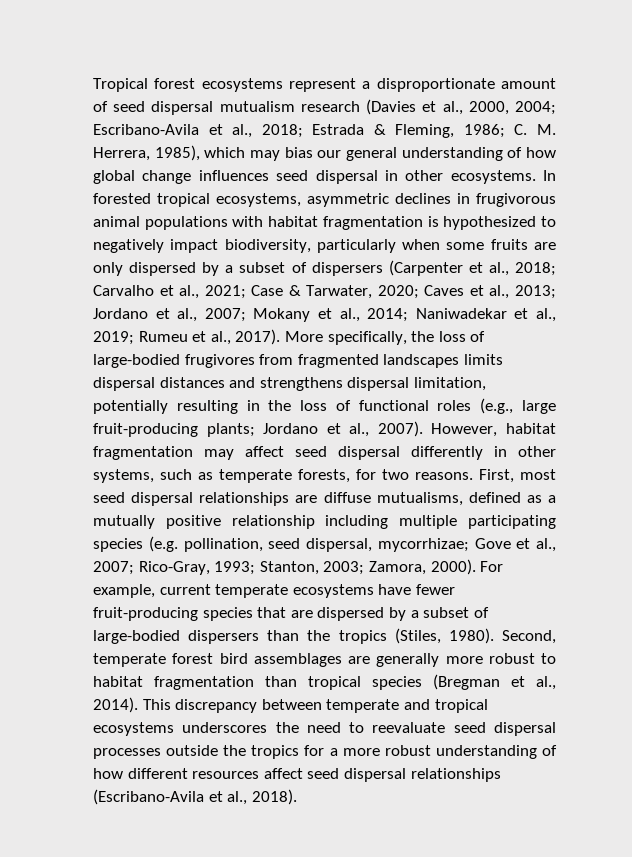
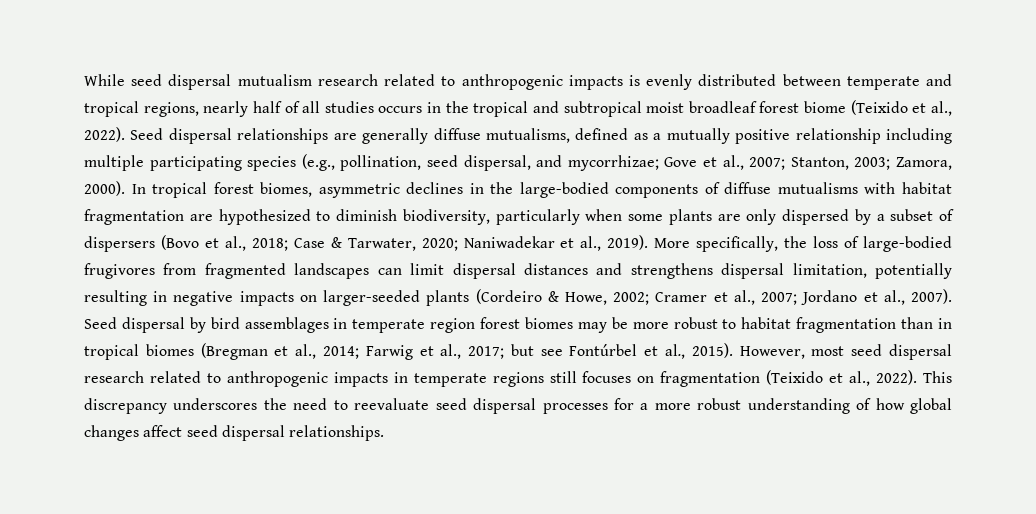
[93,78,556,92] [93,99,556,115] [93,124,556,138] [93,145,556,161] [93,170,556,184] [93,193,556,207] [93,216,556,230] [93,239,556,253] [93,260,556,276] [93,285,556,299] [93,308,556,322] [93,329,486,345] [93,354,503,368] [93,377,486,391] [93,398,556,414] [93,421,556,437] [93,446,556,460] [93,469,556,483] [93,492,125,503] Tropical forest ecosystems represent a disproportionate amount of seed dispersal mutualism research (Davies et al., 2000, 2004; Escribano-Avila et al., 2018; Estrada & Fleming, 1986; C. M. Herrera, 1985), which may bias our general understanding of how global change influences seed dispersal in other ecosystems. In forested tropical ecosystems, asymmetric declines in frugivorous animal populations with habitat fragmentation is hypothesized to negatively impact biodiversity, particularly when some fruits are only dispersed by a subset of dispersers (Carpenter et al., 2018; Carvalho et al., 2021; Case & Tarwater, 2020; Caves et al., 2013; Jordano et al., 2007; Mokany et al., 2014; Naniwadekar et al., 2019; Rumeu et al., 2017). More specifically, the loss of large-bodied frugivores from fragmented landscapes limits dispersal distances and strengthens dispersal limitation, potentially resulting in the loss of functional roles (e.g., large fruit-producing plants; Jordano et al., 2007). However, habitat fragmentation may affect seed dispersal differently in other systems, such as temperate forests, for two reasons. First, most seed -> [84,74,952,90] [84,100,953,117] [84,127,164,142] While seed dispersal mutualism research related to anthropogenic impacts is evenly distributed between temperate and tropical regions, nearly half of all studies occurs in the tropical and subtropical moist broadleaf forest biome (Teixido et al., 2022). Seed
(318, 499) none -> [362,128,429,144] generally
[148,536,178,552] (e.g. -> [301,154,335,171] (e.g.,
(372, 545) none -> [536,155,563,167] and
[138,561,256,575] Rico-Gray, 1993; -> (786, 163) none
[480,561,504,572] [93,584,455,598] [93,607,489,621] [93,628,556,644] [93,653,440,667] For example, current temperate ecosystems have fewer fruit-producing species that are dispersed by a subset of large-bodied dispersers than the tropics (Stiles, 1980). Second, temperate forest bird assemblages are generally -> [131,182,952,198] [84,209,954,225] [84,235,953,252] [84,263,952,279] [84,289,952,306] [84,317,628,333] In tropical forest biomes, asymmetric declines in the large-bodied components of diffuse mutualisms with habitat fragmentation are hypothesized to diminish biodiversity, particularly when some plants are only dispersed by a subset of dispersers (Bovo et al., 2018; Case & Tarwater, 2020; Naniwadekar et al., 2019). More specifically, the loss of large-bodied frugivores from fragmented landscapes can limit dispersal distances and strengthens dispersal limitation, potentially resulting in negative impacts on larger-seeded plants (Cordeiro & Howe, 2002; Cramer et al., 2007; Jordano et al., 2007). Seed dispersal by bird assemblages in temperate region forest biomes may be
[308,674,556,690] [93,697,488,713] [93,722,174,736] tropical species (Bregman et al., 2014). This discrepancy between temperate and tropical ecosystems -> [938,318,953,329] [84,343,952,360] [84,370,952,387] [84,398,167,414] in tropical biomes (Bregman et al., 2014; Farwig et al., 2017; but see Fontúrbel et al., 2015). However, most seed dispersal research related to anthropogenic impacts in temperate regions still focuses on fragmentation (Teixido et al., 2022). This discrepancy
[166,745,300,759] outside the tropics -> (608, 408) none
[127,768,501,782] [93,789,297,805] different resources affect seed dispersal relationships (Escribano-Avila et al., 2018). -> [910,398,952,414] [84,425,385,441] global changes affect seed dispersal relationships.

